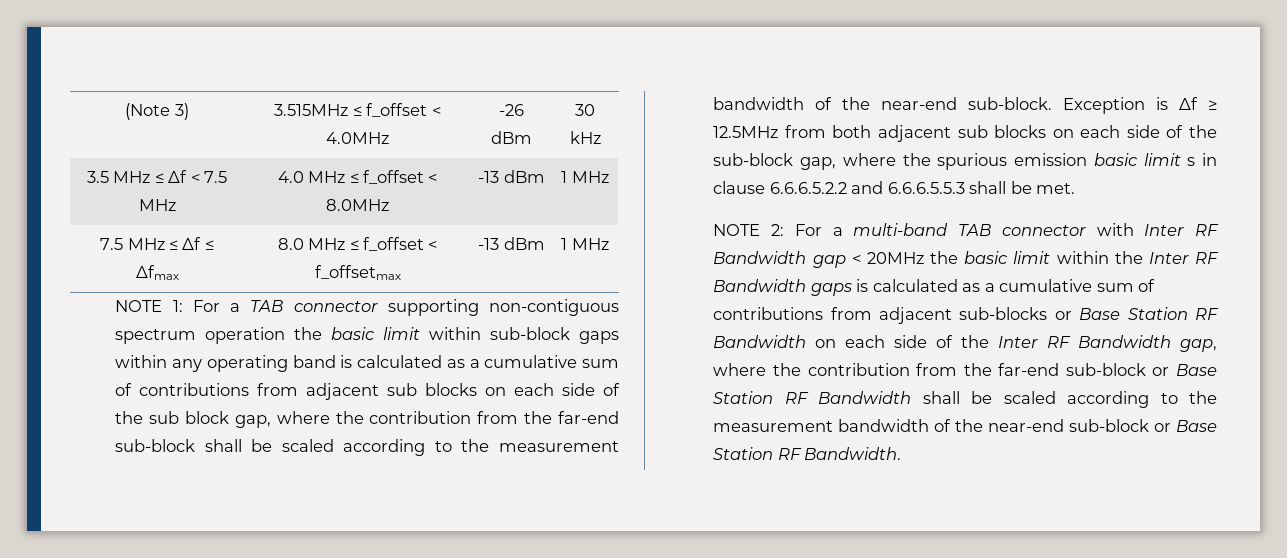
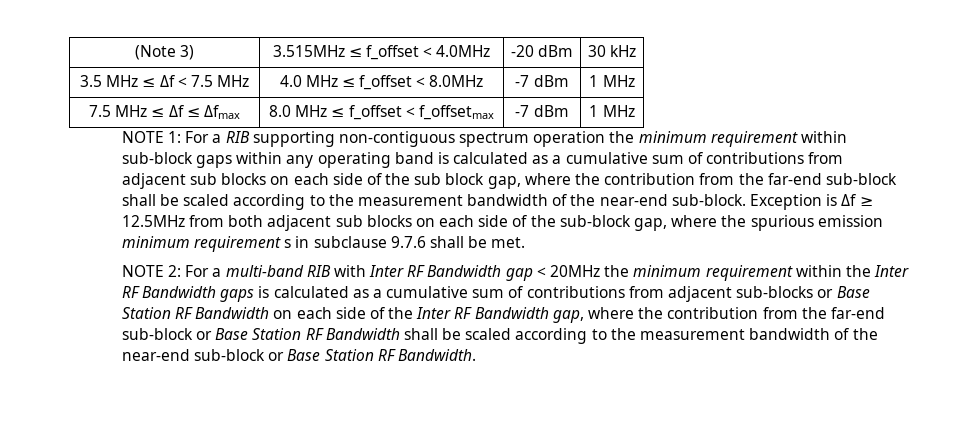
[499,104,524,116] -26 -> [510,45,534,57] -20
[478,171,500,183] -13 -> [515,75,530,87] -7
[478,238,500,250] -13 -> [515,105,530,117] -7
[250,300,378,312] TAB connector -> [225,131,250,143] RIB
[331,327,421,340] basic limit -> [638,131,798,147] minimum requirement
[1093,153,1218,166] [713,181,965,194] basic limit s in clause 6.6.6.5.2.2 and 6.6.6.5.5.3 -> [121,236,426,252] minimum requirement s in subclause 9.7.6
[958,224,1086,236] TAB connector -> [306,265,331,277] RIB
[964,251,1051,264] basic limit -> [633,265,793,281] minimum requirement

